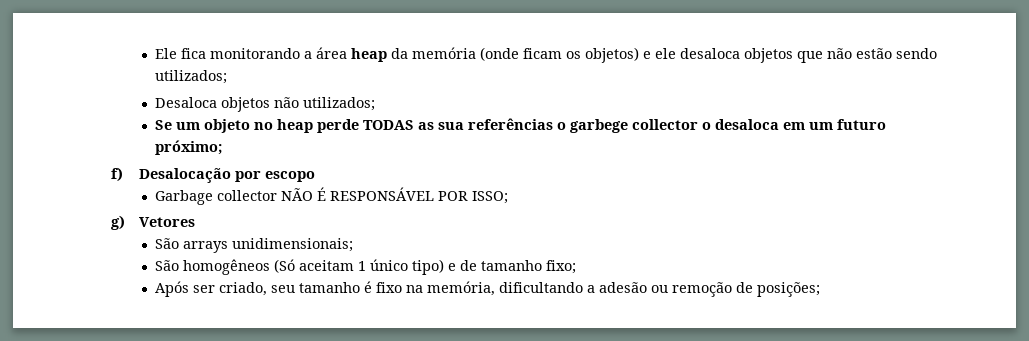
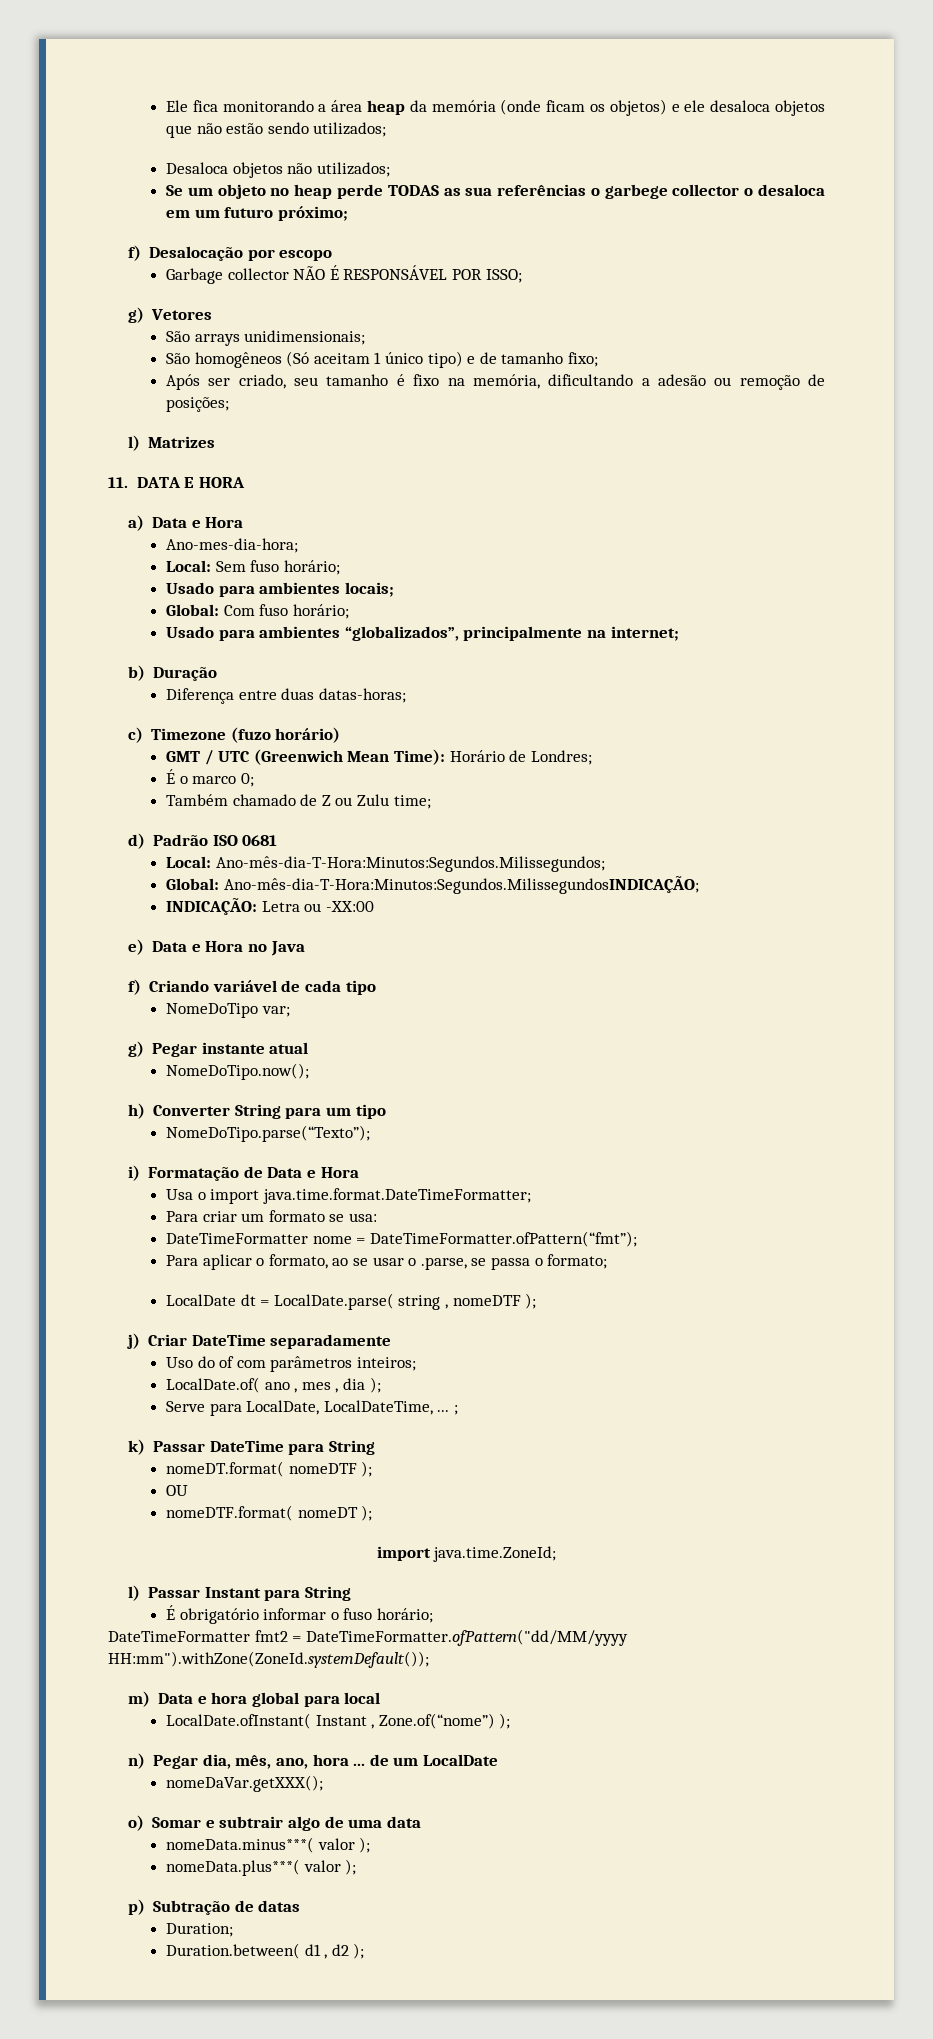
(821, 289) none -> [127,435,216,451] [108,477,245,488] [127,515,244,531] [166,538,299,553] [166,560,340,575] [166,582,394,597] [166,604,349,619] [166,626,679,641] [127,665,218,681] [166,688,406,704] [127,727,341,743] [166,749,592,765] [166,769,254,787] [166,794,431,809] [127,833,278,849] [166,856,605,872] [166,876,699,894] [166,898,374,915] [127,939,305,956] [127,979,376,995] [166,1003,290,1018] [127,1041,309,1057] [166,1063,310,1080] [127,1103,386,1119] [166,1125,371,1142] [127,1165,359,1181] [166,1188,531,1204] [166,1210,377,1222] [166,1231,637,1247] [166,1254,608,1270] [166,1293,537,1310] [126,1333,392,1349] [166,1356,416,1372] [166,1377,381,1393] [166,1400,458,1416] [127,1439,375,1455] [166,1461,373,1477] [166,1485,189,1496] [166,1505,373,1521] [376,1546,557,1562] [127,1585,351,1601] [166,1605,433,1624] [108,1629,628,1646] [108,1651,429,1668] [127,1691,381,1707] [166,1713,511,1729] [127,1753,498,1769] [166,1775,324,1792] [127,1815,421,1831] [166,1837,371,1853] [166,1859,357,1876] [127,1899,301,1915] [166,1923,234,1937] [166,1943,365,1959] // l) Matrizes // 11. DATA E HORA // a) Data e Hora // Ano-mes-dia-hora; // Local: Sem fuso horário; // Usado para ambientes locais; // Global: Com fuso horário; // Usado para ambientes “globalizados”, principalmente na internet; // b) Duração // Diferença entre duas datas-horas; // c) Timezone (fuzo horário) // GMT / UTC (Greenwich Mean Time): Horário de Londres; // É o marco 0; // Também chamado de Z ou Zulu time; // d) Padrão ISO 0681 // Local: Ano-mês-dia-T-Hora:Minutos:Segundos.Milissegundos; // Global: Ano-mês-dia-T-Hora:Minutos:Segundos.MilissegundosINDICAÇÃO; // INDICAÇÃO: Letra ou -XX:00 // e) Data e Hora no Java // f) Criando variável de cada tipo // NomeDoTipo var; // g) Pegar instante atual // NomeDoTipo.now(); // h) Converter String para um tipo // NomeDoTipo.parse(“Texto”); // i) Formatação de Data e Hora // Usa o import java.time.format.DateTimeFormatter; // Para criar um formato se usa: // DateTimeFormatter nome = DateTimeFormatter.ofPattern(“fmt”); // Para aplicar o formato, ao se usar o .parse, se passa o formato; // LocalDate dt = LocalDate.parse( string , nomeDTF ); // j) Criar DateTime separadamente // Uso do of com parâmetros inteiros; // LocalDate.of( ano , mes , dia ); // Serve para LocalDate, LocalDateTime, ... ; // k) Passar DateTime para String // nomeDT.format( nomeDTF ); // OU // nomeDTF.format( nomeDT ); // import java.time.ZoneId; // l) Passar Instant para String // É obrigatório informar o fuso horário; // DateTimeFormatter fmt2 = DateTimeFormatter.ofPattern("dd/MM/yyyy HH:mm").withZone(ZoneId.systemDefault()); // m) Data e hora global para local // LocalDate.ofInstant( Instant , Zone.of(“nome”) ); // n) Pegar dia, mês, ano, hora ... de um LocalDate // nomeDaVar.getXXX(); // o) Somar e subtrair algo de uma data // nomeData.minus***( valor ); // nomeData.plus***( valor ); // p) Subtração de datas // Duration; // Duration.between( d1 , d2 );

